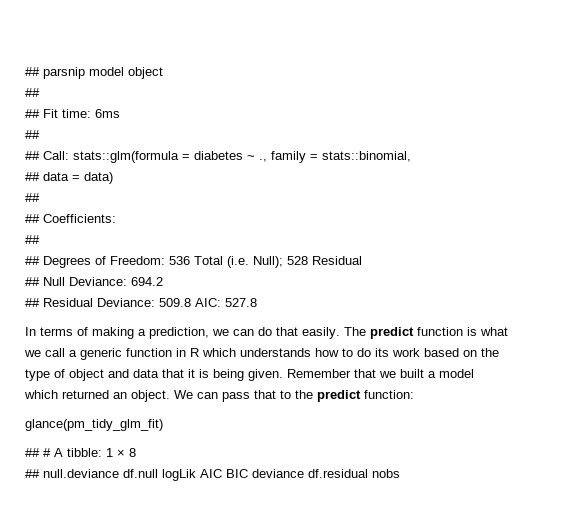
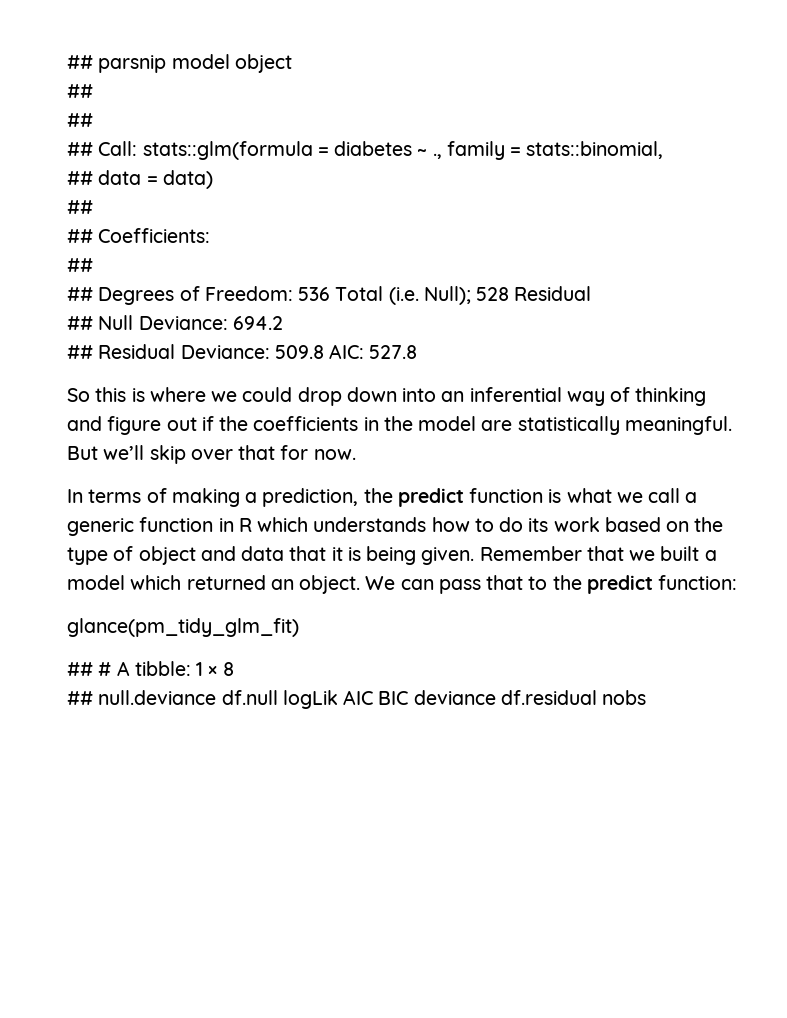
[25,109,120,118] // ## Fit time: 6ms -> (93, 91) none
(257, 302) none -> [67,387,707,406] [67,416,732,435] [67,445,356,464] // So this is where we could drop down into an inferential way of thinking and figure out if the coefficients in the model are statistically meaningful. But we’ll skip over that for now.
[212,327,366,339] we can do that easily. The -> [363,488,393,503] the

